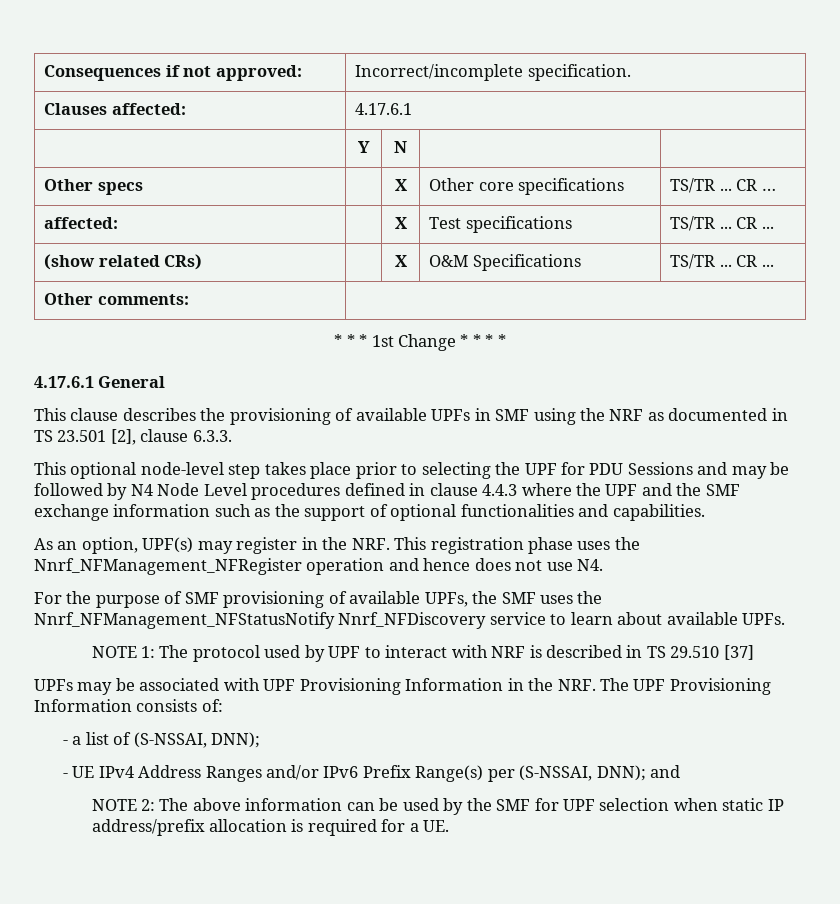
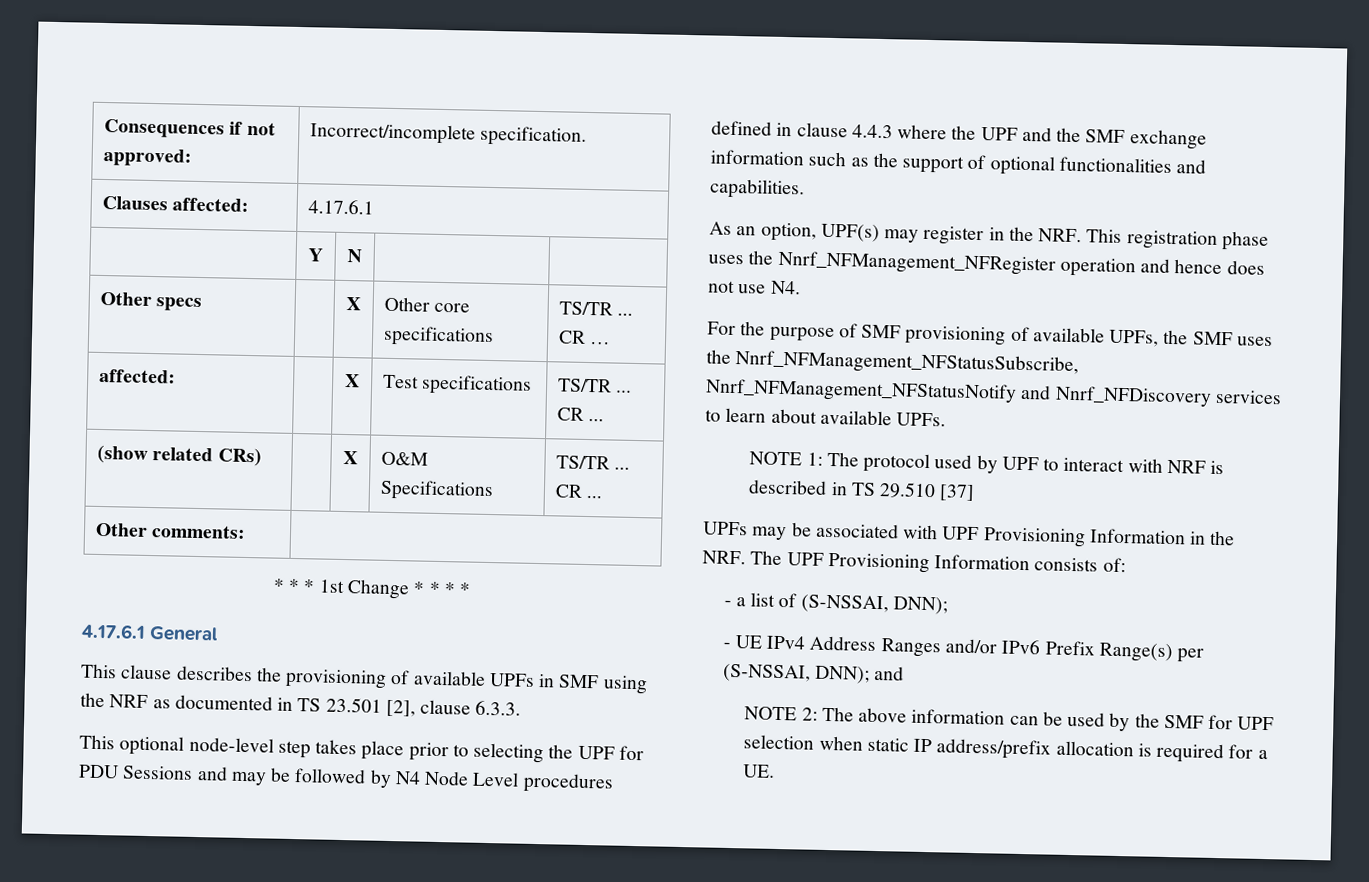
[34,612,546,629] Nnrf_NFManagement_NFStatusNotify Nnrf_NFDiscovery service -> [735,350,1080,377] [705,378,1282,407] Nnrf_NFManagement_NFStatusSubscribe, Nnrf_NFManagement_NFStatusNotify and Nnrf_NFDiscovery services

